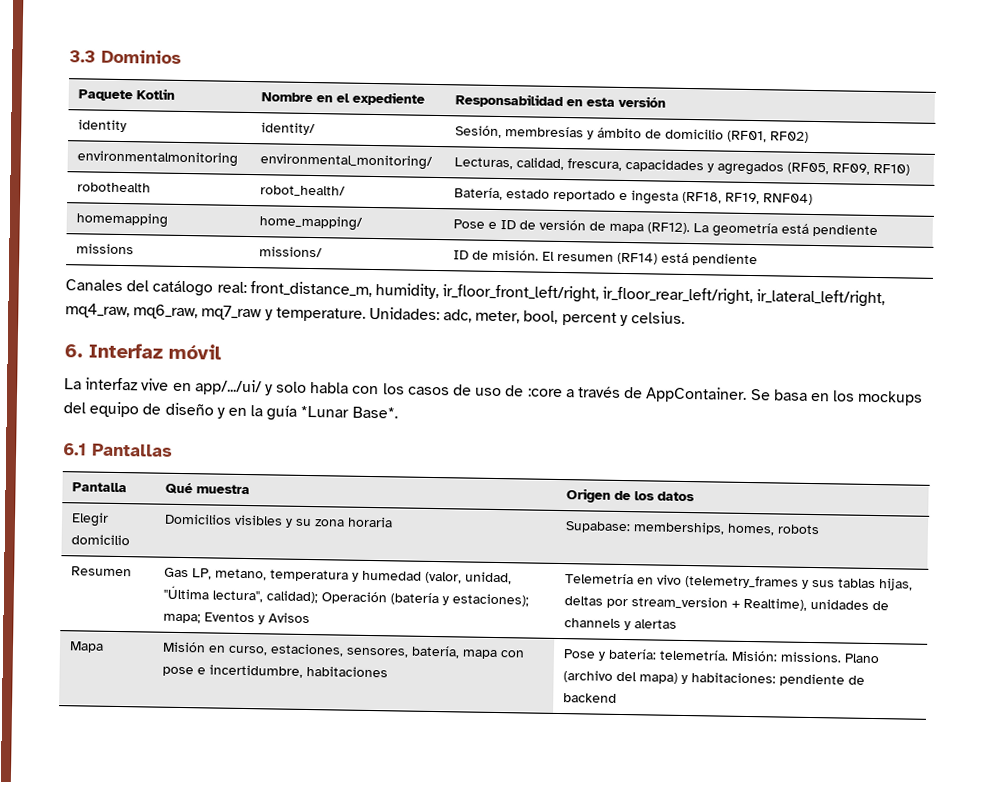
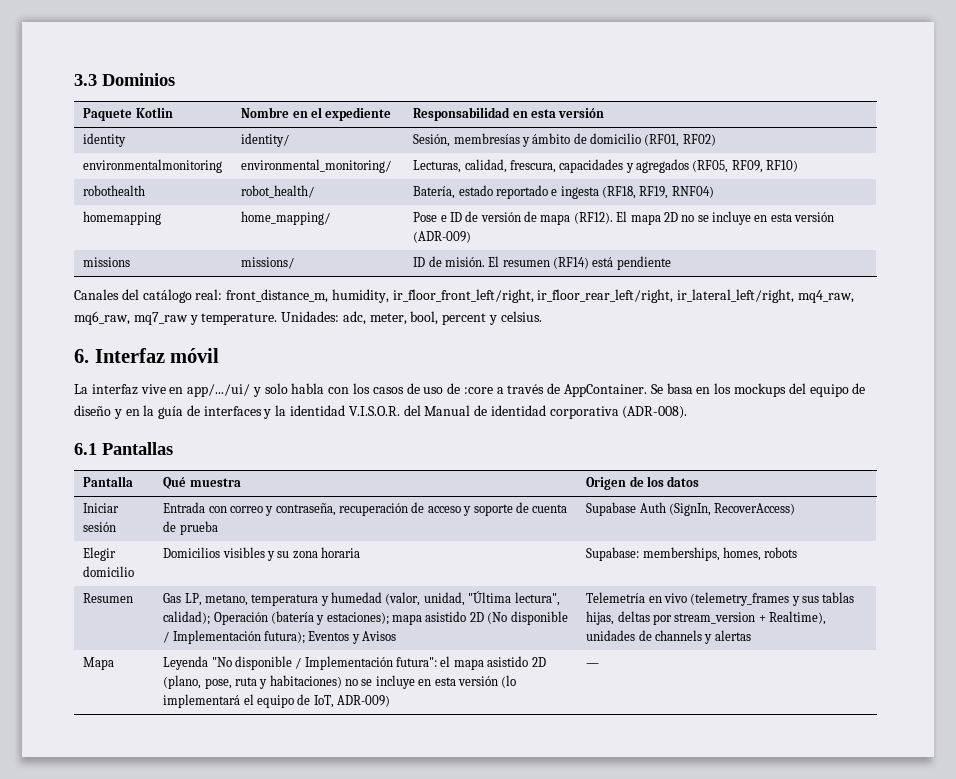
[693,222,879,238] La geometría está pendiente -> [616,211,835,225] [413,231,472,243] El mapa 2D no se incluye en esta versión (ADR-009)
[300,405,398,419] *Lunar Base*. -> [186,405,688,419] de interfaces y la identidad V.I.S.O.R. del Manual de identidad corporativa (ADR-008).
(696, 496) none -> [83,503,120,513] [83,522,117,532] [163,502,568,516] [163,521,218,535] [586,502,796,516] // Iniciar sesión | Entrada con correo y contraseña, recuperación de acceso y soporte de cuenta de prueba | Supabase Auth (SignIn, RecoverAccess)
[163,613,202,624] mapa; -> [392,611,568,625] [163,630,305,644] mapa asistido 2D (No disponible / Implementación futura);
[162,641,526,660] [162,664,389,678] [563,648,880,664] [563,670,866,687] [563,693,618,703] Misión en curso, estaciones, sensores, batería, mapa con pose e incertidumbre, habitaciones | Pose y batería: telemetría. Misión: missions. Plano (archivo del mapa) y habitaciones: pendiente de backend -> [163,656,546,670] [163,675,517,689] [163,694,391,708] [586,663,600,667] Leyenda "No disponible / Implementación futura": el mapa asistido 2D (plano, pose, ruta y habitaciones) no se incluye en esta versión (lo implementará el equipo de IoT, ADR-009) | —

